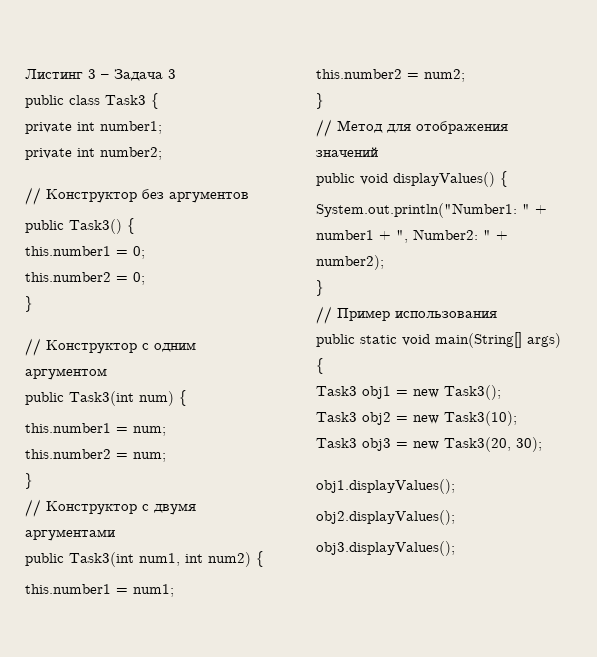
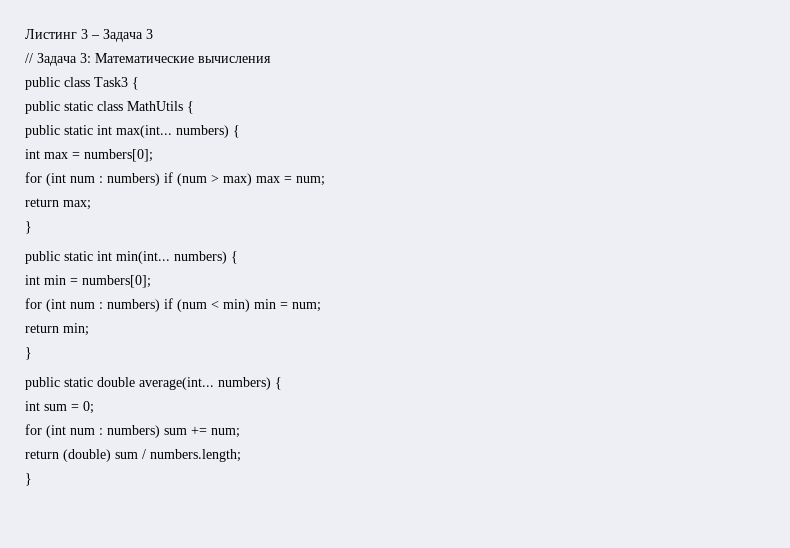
(176, 74) none -> [25,53,271,66] // // Задача 3: Математические вычисления
[25,121,162,134] [25,147,162,160] [25,187,249,205] [25,218,135,234] [25,246,145,259] [25,272,145,285] [25,296,33,312] [25,338,196,356] [25,368,107,380] [25,390,187,406] [25,423,166,436] [25,449,166,462] [25,473,33,489] [25,499,196,517] [25,529,115,541] [25,551,264,567] [25,584,174,597] [316,69,465,82] [316,93,324,109] [316,119,508,137] [316,147,378,157] [316,171,508,187] [316,203,547,218] [316,229,508,243] [316,255,384,270] [316,280,324,296] [316,306,497,324] [316,332,561,348] [316,358,324,374] [316,385,501,400] [316,411,517,426] [316,437,542,452] [316,479,455,494] [316,510,455,525] [316,541,455,556] private int number1; // private int number2; // // Конструктор без аргументов // public Task3() { // this.number1 = 0; // this.number2 = 0; // } // // Конструктор с одним аргументом // public Task3(int num) { // this.number1 = num; // this.number2 = num; // } // // Конструктор с двумя аргументами // public Task3(int num1, int num2) { // this.number1 = num1; // this.number2 = num2; // } // // Метод для отображения значений // public void displayValues() { // System.out.println("Number1: " + number1 + ", Number2: " + number2); // } // // Пример использования // public static void main(String[] args) { // Task3 obj1 = new Task3(); // Task3 obj2 = new Task3(10); // Task3 obj3 = new Task3(20, 30); // obj1.displayValues(); // obj2.displayValues(); // obj3.displayValues(); -> [25,101,194,114] [25,125,240,138] [25,149,153,162] [25,172,325,186] [25,198,91,210] [25,221,32,234] [25,251,238,264] [25,275,151,288] [25,298,321,312] [25,323,89,336] [25,347,32,360] [25,377,282,390] [25,401,94,414] [25,424,240,438] [25,449,241,462] [25,473,32,486] public static class MathUtils { // public static int max(int... numbers) { // int max = numbers[0]; // for (int num : numbers) if (num > max) max = num; // return max; // } // public static int min(int... numbers) { // int min = numbers[0]; // for (int num : numbers) if (num < min) min = num; // return min; // } // public static double average(int... numbers) { // int sum = 0; // for (int num : numbers) sum += num; // return (double) sum / numbers.length; // }

